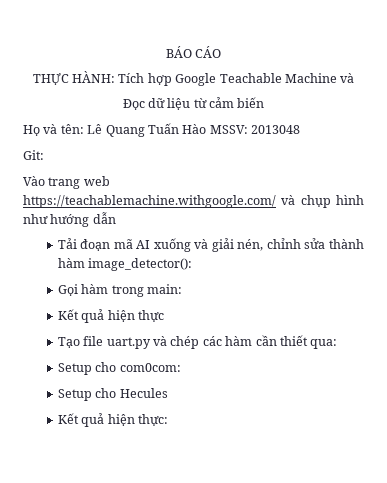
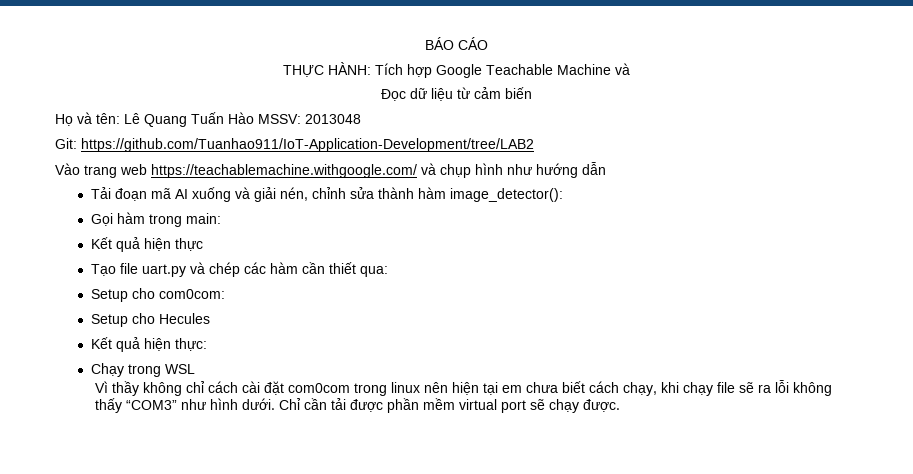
(44, 155) none -> [81,138,534,152] https://github.com/Tuanhao911/IoT-Application-Development/tree/LAB2
(169, 420) none -> [90,363,195,377] [95,380,833,396] [95,398,621,413] // Chạy trong WSL // Vì thầy không chỉ cách cài đặt com0com trong linux nên hiện tại em chưa biết cách chạy, khi chạy file sẽ ra lỗi không thấy “COM3” như hình dưới. Chỉ cần tải được phần mềm virtual port sẽ chạy được.

